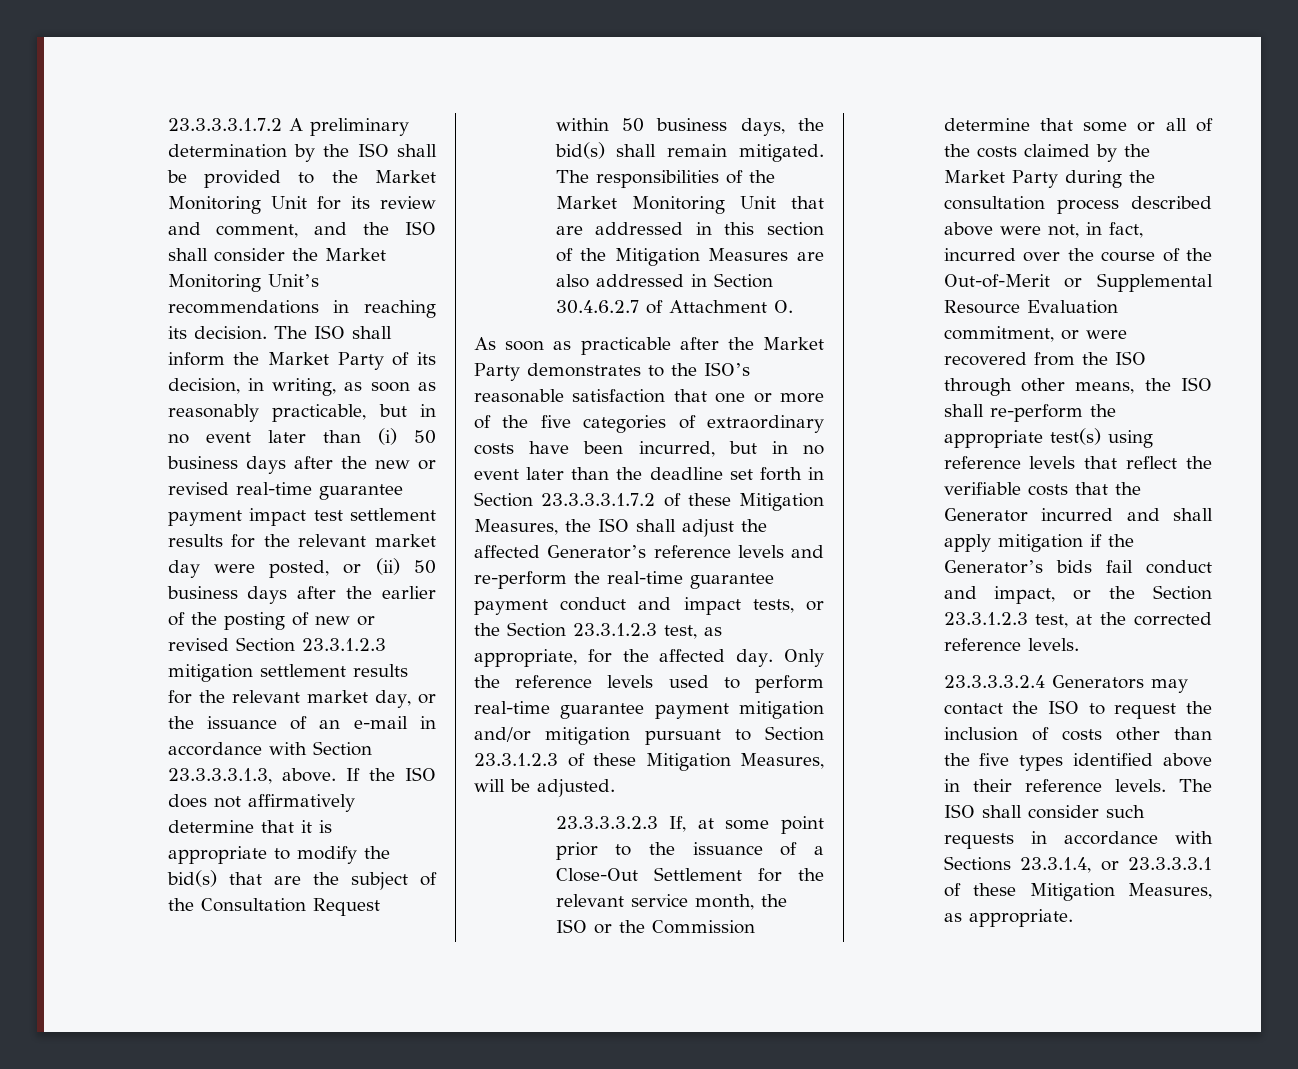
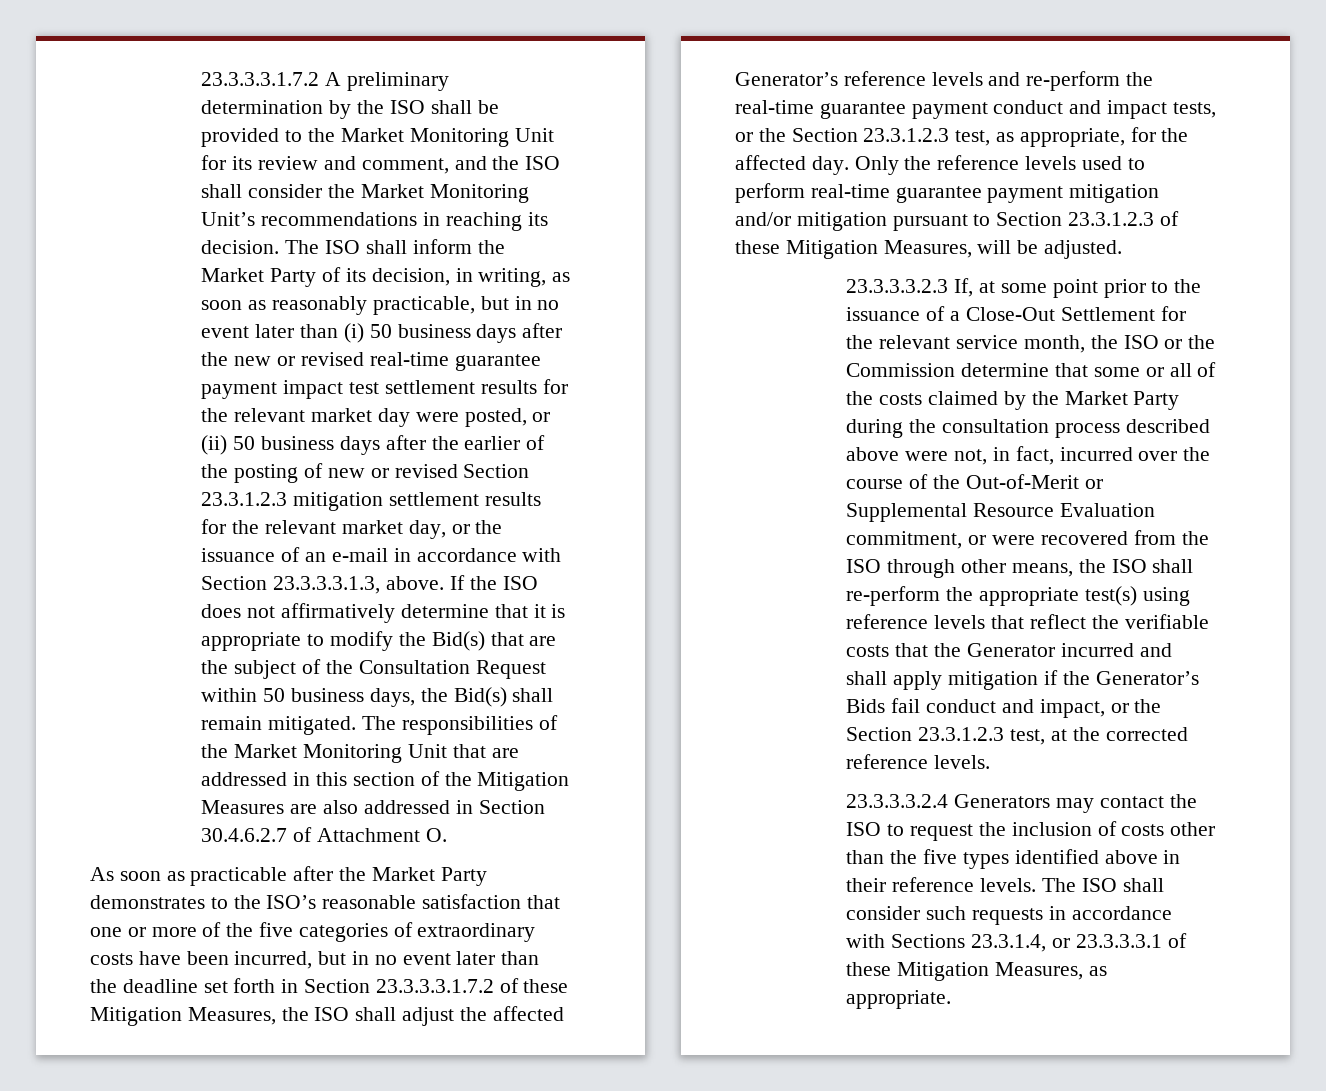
[166,870,217,887] bid(s) -> [431,631,485,651] Bid(s)
[554,142,605,159] bid(s) -> [453,687,507,707] Bid(s)
[1055,560,1092,573] bids -> [846,699,886,713] Bids

